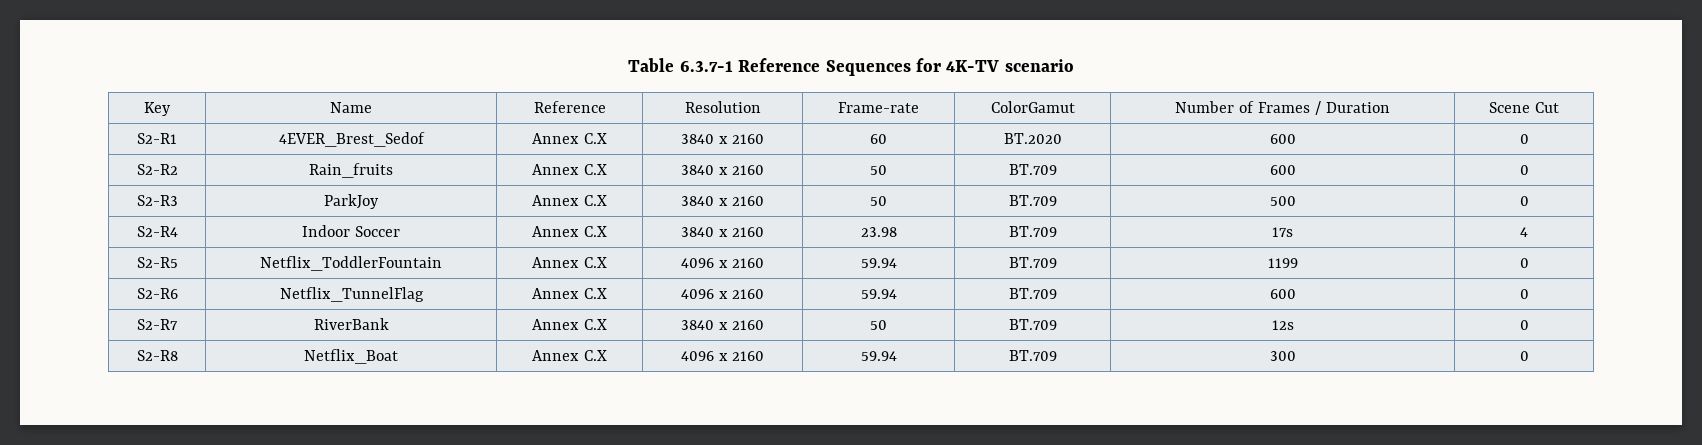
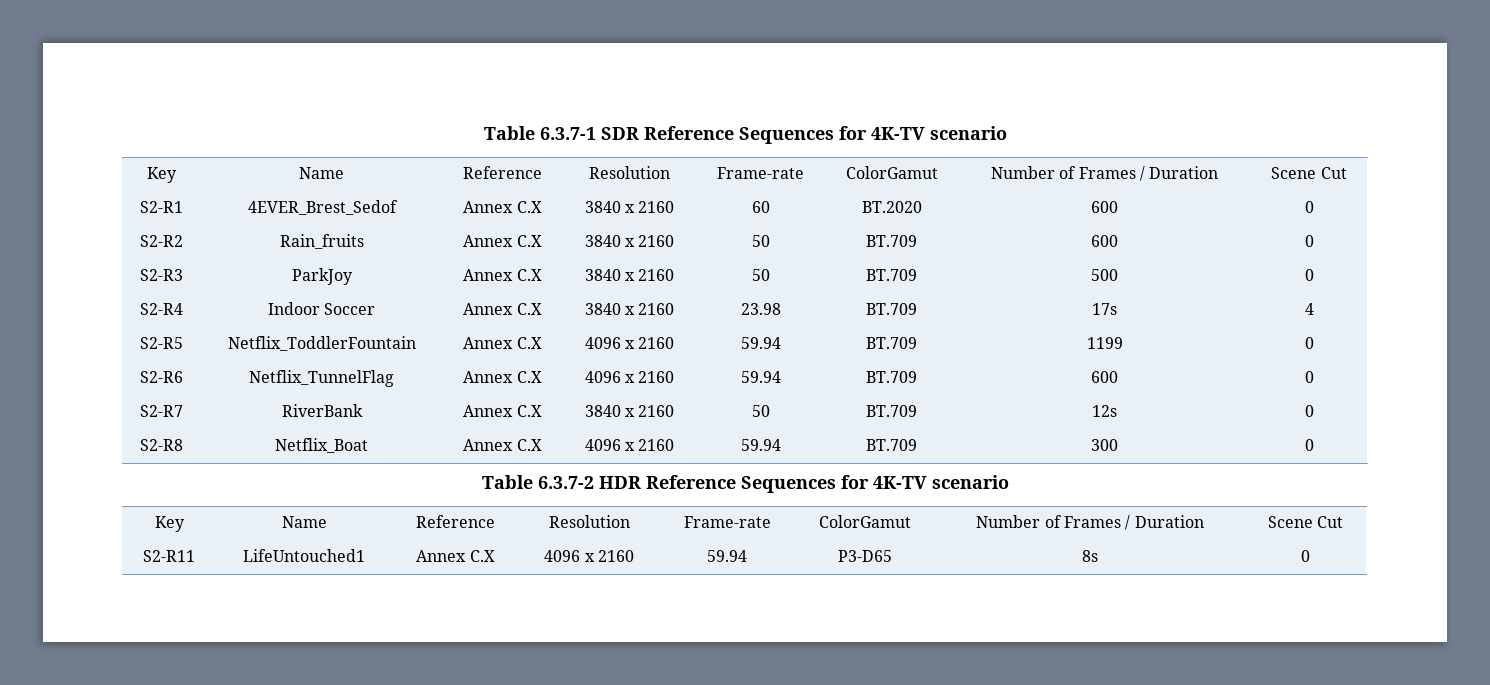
(733, 66) none -> [600,127,639,140] SDR
(1529, 356) none -> [481,475,1009,493] [154,516,185,532] [281,516,327,528] [416,515,495,528] [548,515,630,528] [683,516,771,528] [819,515,911,528] [976,515,1204,530] [1267,516,1344,528] [143,550,195,562] [243,549,365,562] [416,550,495,562] [544,550,634,562] [707,550,747,562] [838,550,892,562] [1082,550,1098,562] [1301,550,1310,562] // Table 6.3.7-2 HDR Reference Sequences for 4K-TV scenario // Key | Name | Reference | Resolution | Frame-rate | ColorGamut | Number of Frames / Duration | Scene Cut // S2-R11 | LifeUntouched1 | Annex C.X | 4096 x 2160 | 59.94 | P3-D65 | 8s | 0

